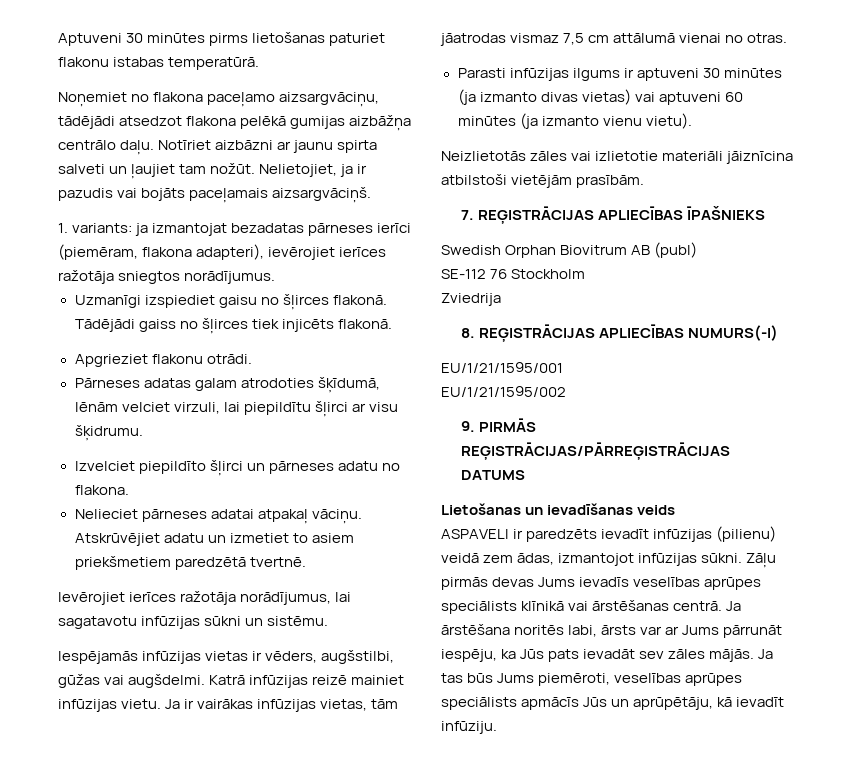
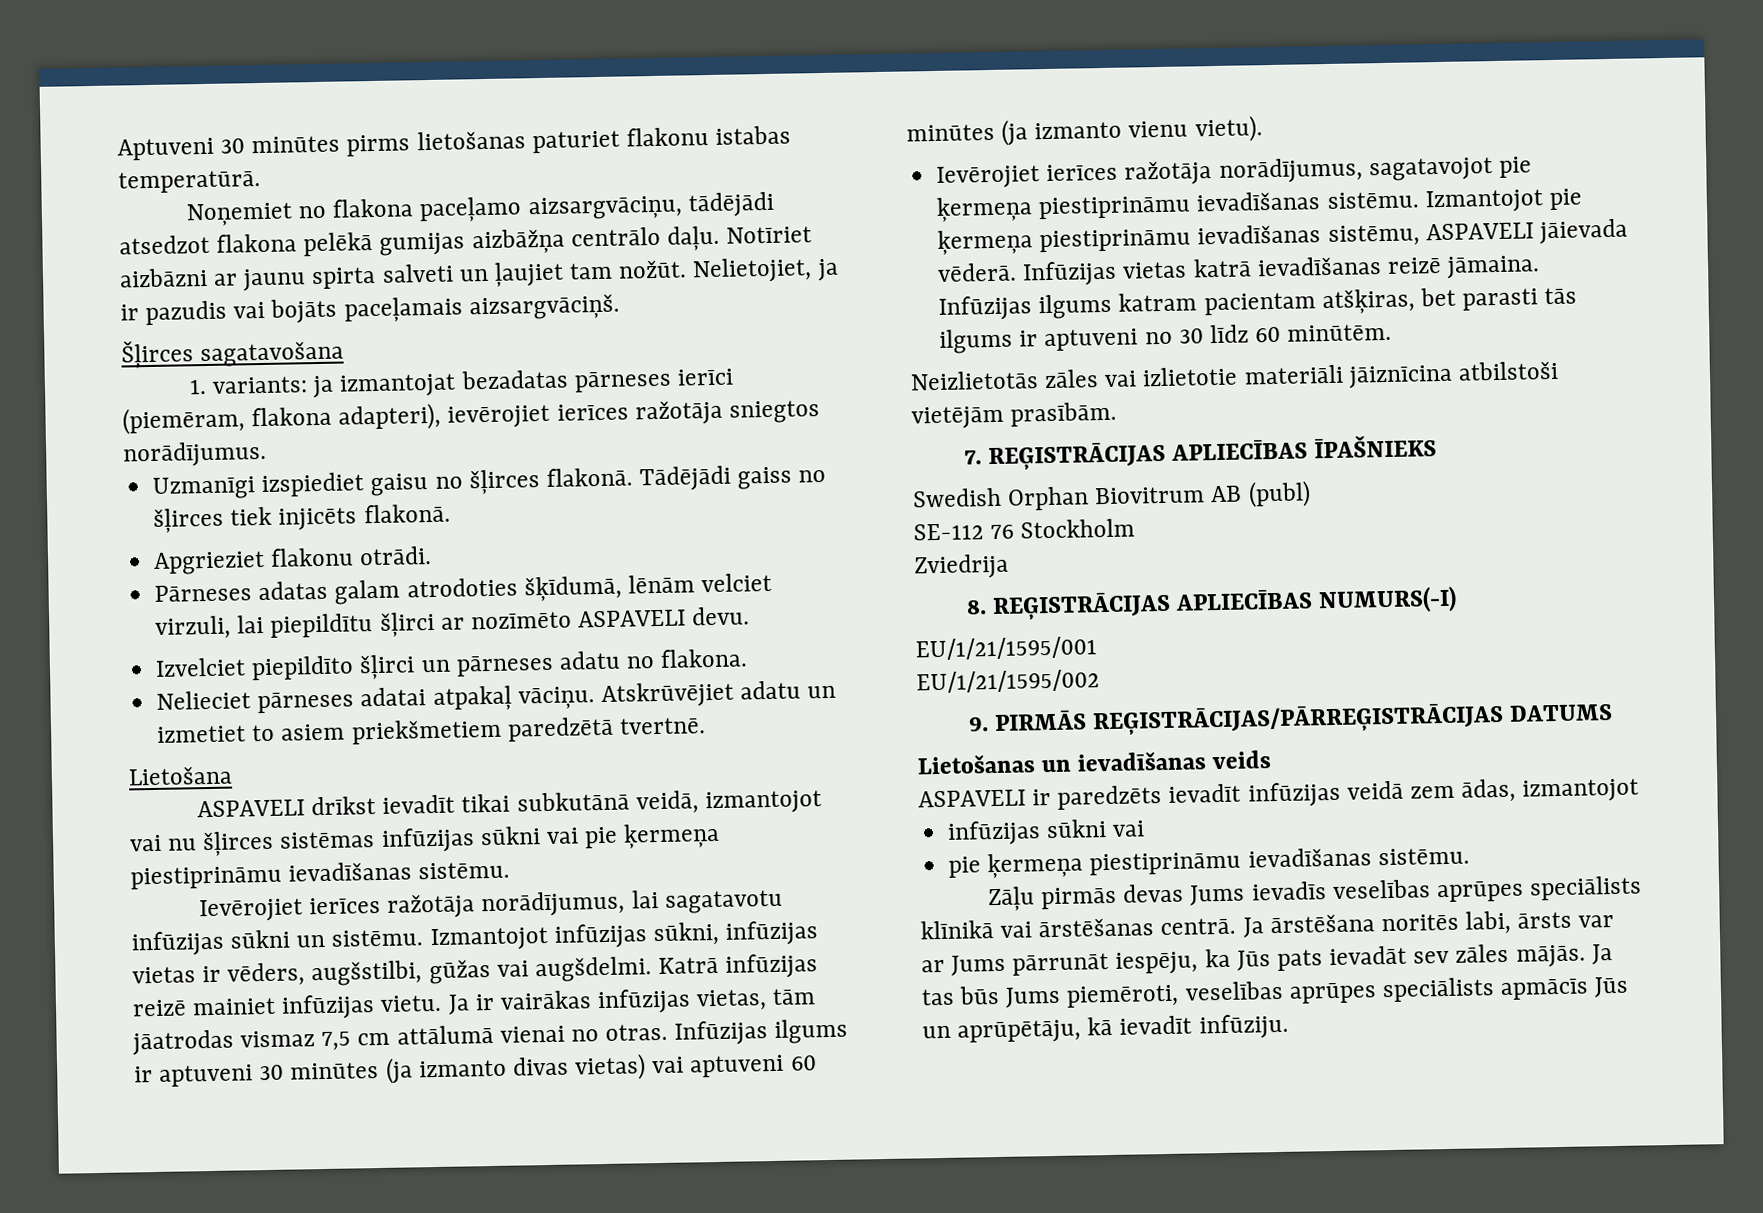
(372, 195) none -> [121,339,345,369] // Šļirces sagatavošana
[368,402,398,412] [74,425,143,441] visu šķidrumu. -> [470,606,751,630] nozīmēto ASPAVELI devu.
(306, 562) none -> [128,765,233,786] [196,790,822,818] [129,822,721,857] [130,861,511,890] // Lietošana // ASPAVELI drīkst ievadīt tikai subkutānā veidā, izmantojot vai nu šļirces sistēmas infūzijas sūkni vai pie ķermeņa piestiprināmu ievadīšanas sistēmu.
[58,651,138,664] // Iespējamās -> [429,921,719,952] Izmantojot infūzijas sūkni,
[457,68,569,81] // Parasti infūzijas -> [674,1020,769,1046] Infūzijas
(692, 121) none -> [936,156,1532,189] [936,188,1583,222] [937,218,1628,255] [937,255,1541,287] [938,287,1578,321] [939,323,1393,354] // Ievērojiet ierīces ražotāja norādījumus, sagatavojot pie ķermeņa piestiprināmu ievadīšanas sistēmu. Izmantojot pie ķermeņa piestiprināmu ievadīšanas sistēmu, ASPAVELI jāievada vēderā. Infūzijas vietas katrā ievadīšanas reizē jāmaina. Infūzijas ilgums katram pacientam atšķiras, bet parasti tās ilgums ir aptuveni no 30 līdz 60 minūtēm.
[716,526,777,542] (pilienu) -> (1341, 794) none
[638,553,743,566] infūzijas sūkni. -> [947,819,1146,846] [948,847,1470,879] // infūzijas sūkni vai // pie ķermeņa piestiprināmu ievadīšanas sistēmu. //

